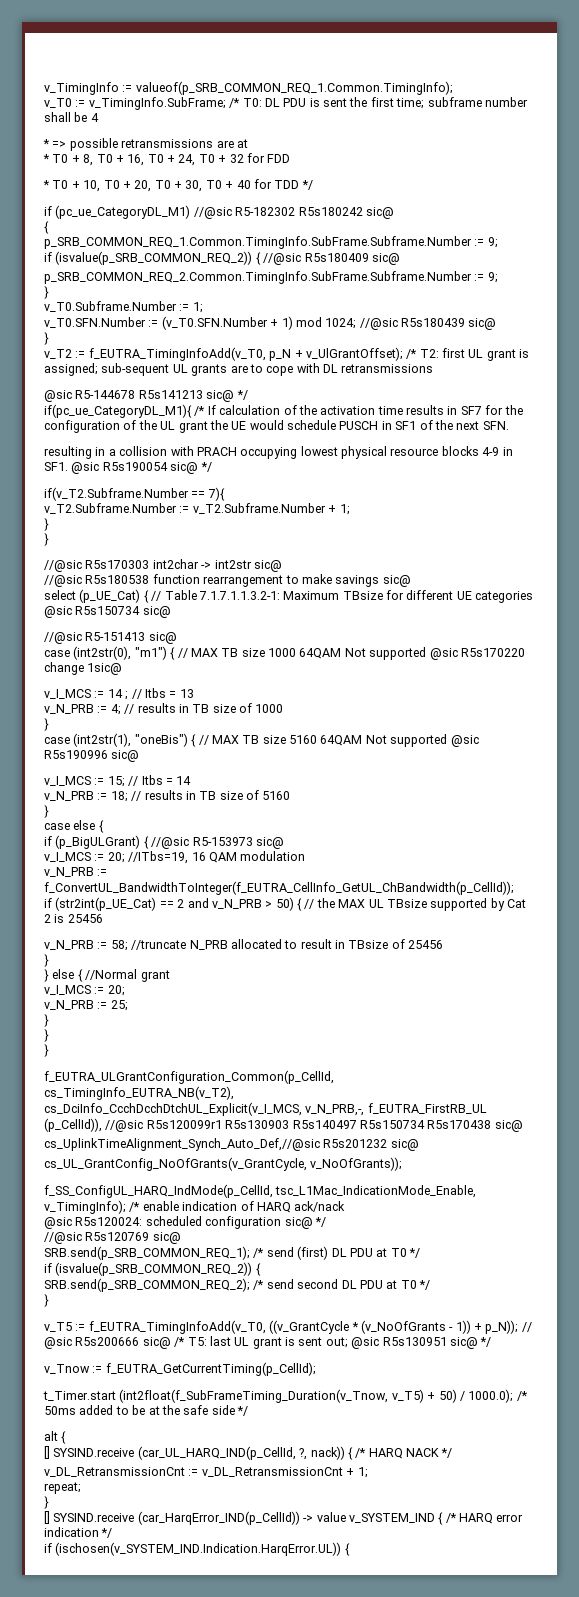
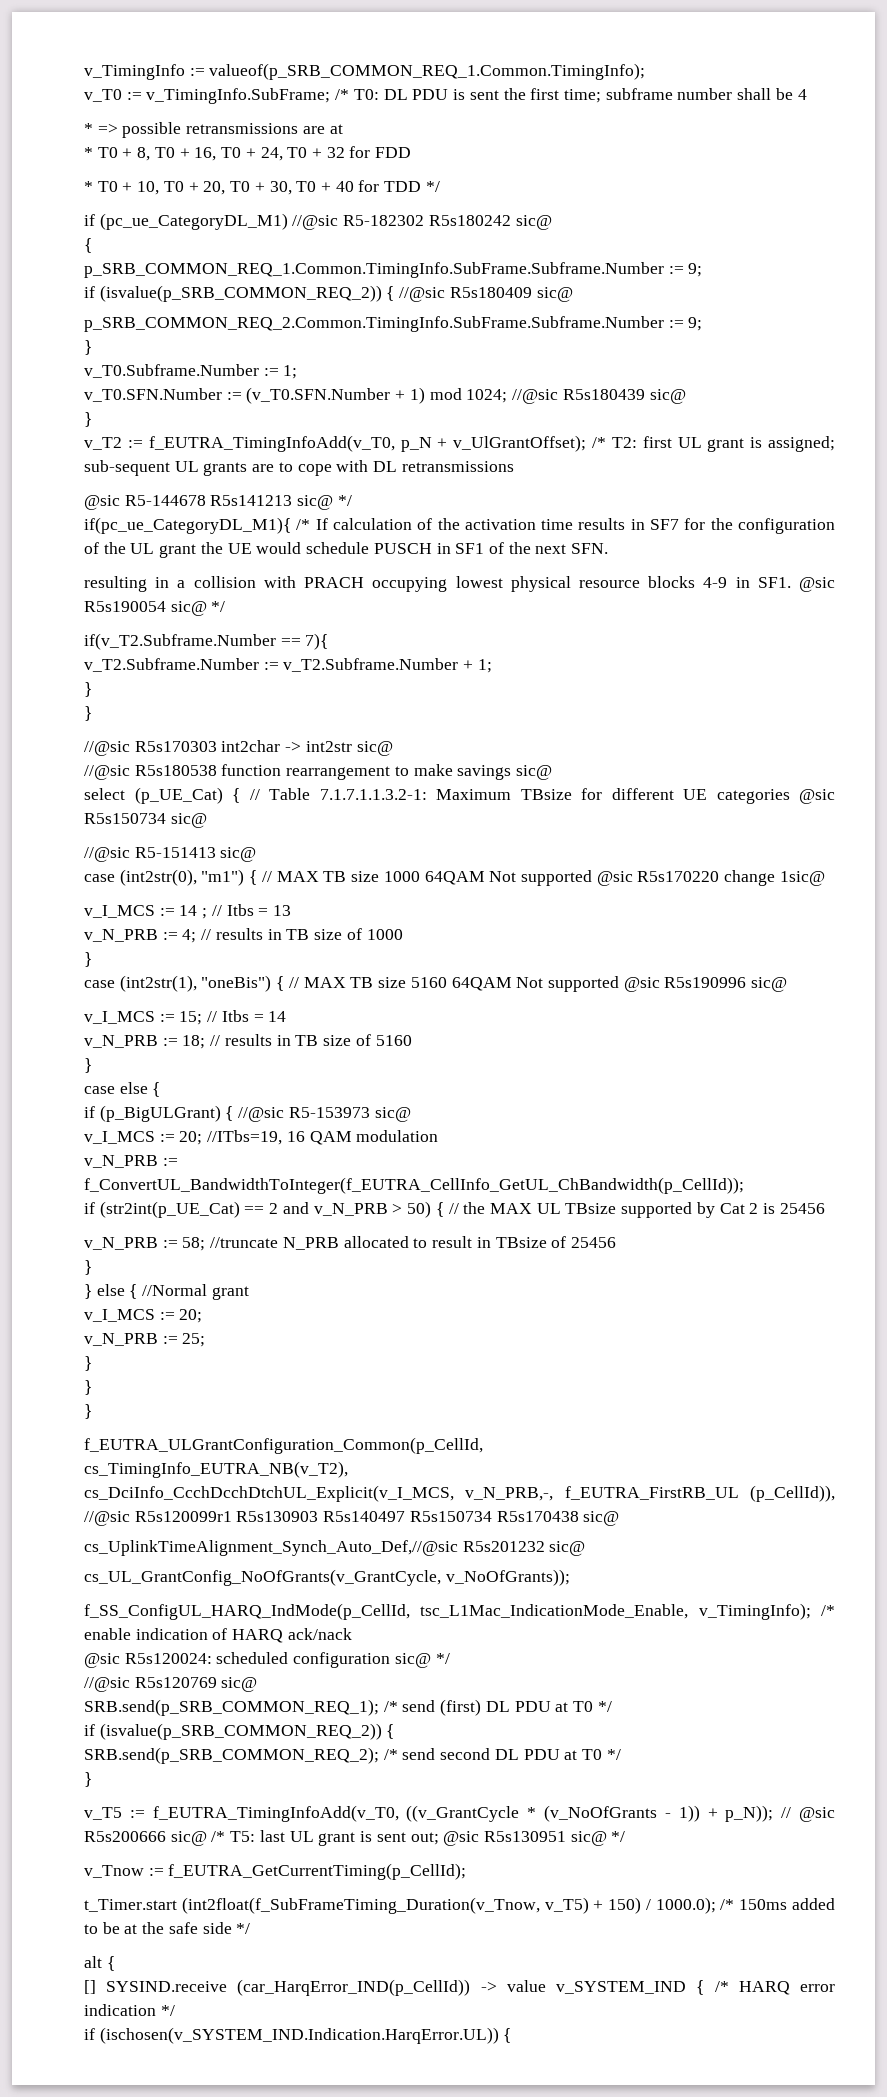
[438,1389,457,1403] 50) -> [608,1897,642,1914] 150)
[44,1406,76,1415] 50ms -> [739,1899,788,1910] 150ms
[44,1446,453,1460] [44,1467,368,1478] [44,1482,81,1494] [44,1496,49,1509] // [] SYSIND.receive (car_UL_HARQ_IND(p_CellId, ?, nack)) { /* HARQ NACK */ // v_DL_RetransmissionCnt := v_DL_RetransmissionCnt + 1; // repeat; // } -> (115, 1963) none

